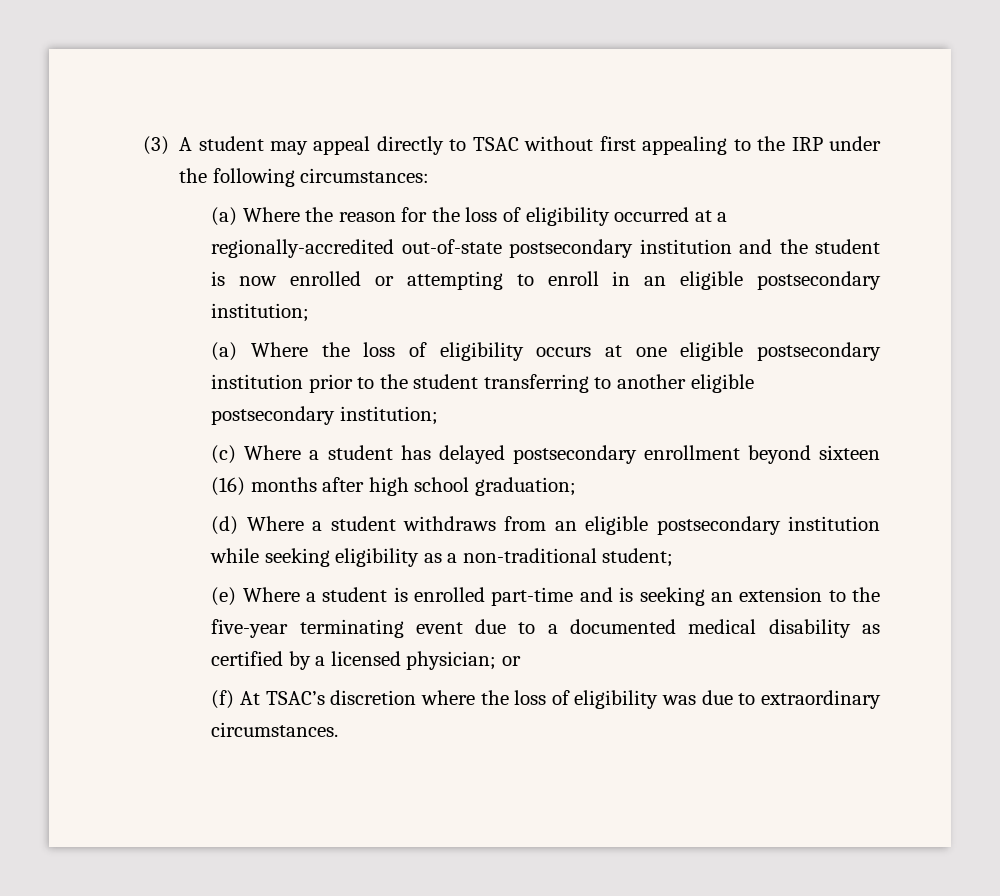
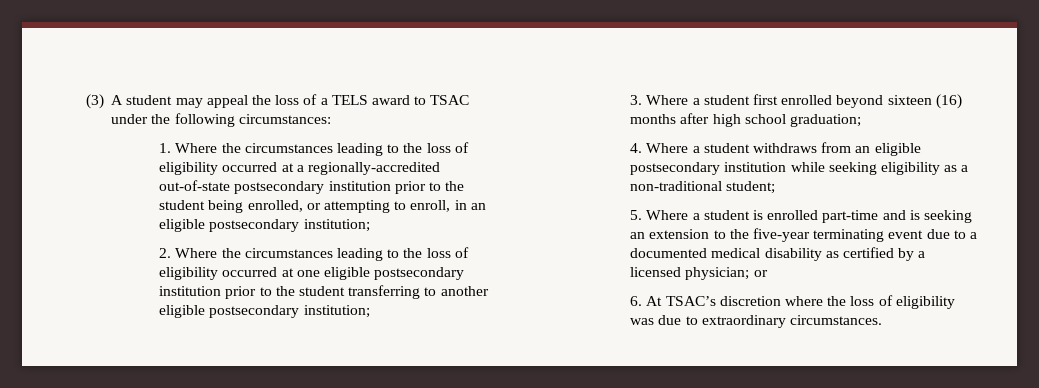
[376,136,823,155] directly to TSAC without first appealing to the IRP -> [252,94,470,105] the loss of a TELS award to TSAC
[211,207,428,226] (a) Where the reason for -> [159,143,400,156] 1. Where the circumstances leading to
[739,239,880,254] [211,271,362,286] and the student is now enrolled -> [394,181,465,194] [159,200,303,213] prior to the student being enrolled,
[547,271,599,286] enroll -> [410,200,451,212] enroll,
[211,342,592,361] (a) Where the loss of eligibility occurs -> [159,247,469,261] [159,267,278,280] 2. Where the circumstances leading to the loss of eligibility occurred
[211,445,740,464] (c) Where a student has delayed postsecondary enrollment -> [630,94,833,105] 3. Where a student first enrolled
[211,516,239,535] (d) -> [630,143,643,153] 4.
[211,587,237,606] (e) -> [630,210,643,220] 5.
[211,690,235,709] (f) -> [630,296,643,306] 6.

